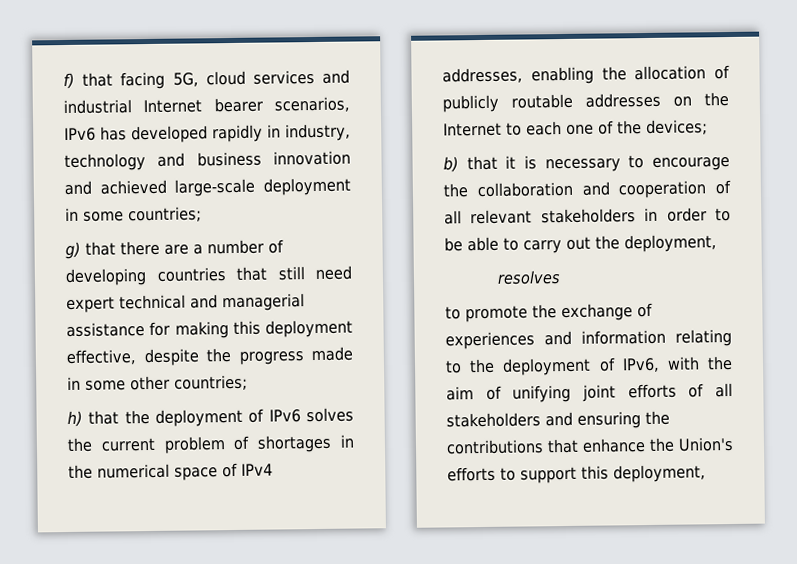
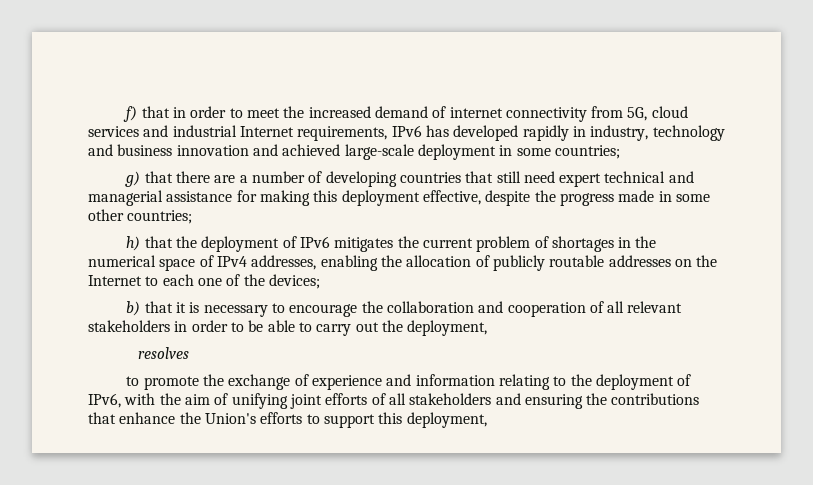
[120,71,166,90] facing -> [172,106,624,122] in order to meet the increased demand of internet connectivity from
[213,96,350,113] bearer scenarios, -> [297,126,388,141] requirements,
[306,407,354,423] solves -> [334,237,394,252] mitigates
[445,331,535,350] experiences -> [311,375,382,390] experience

